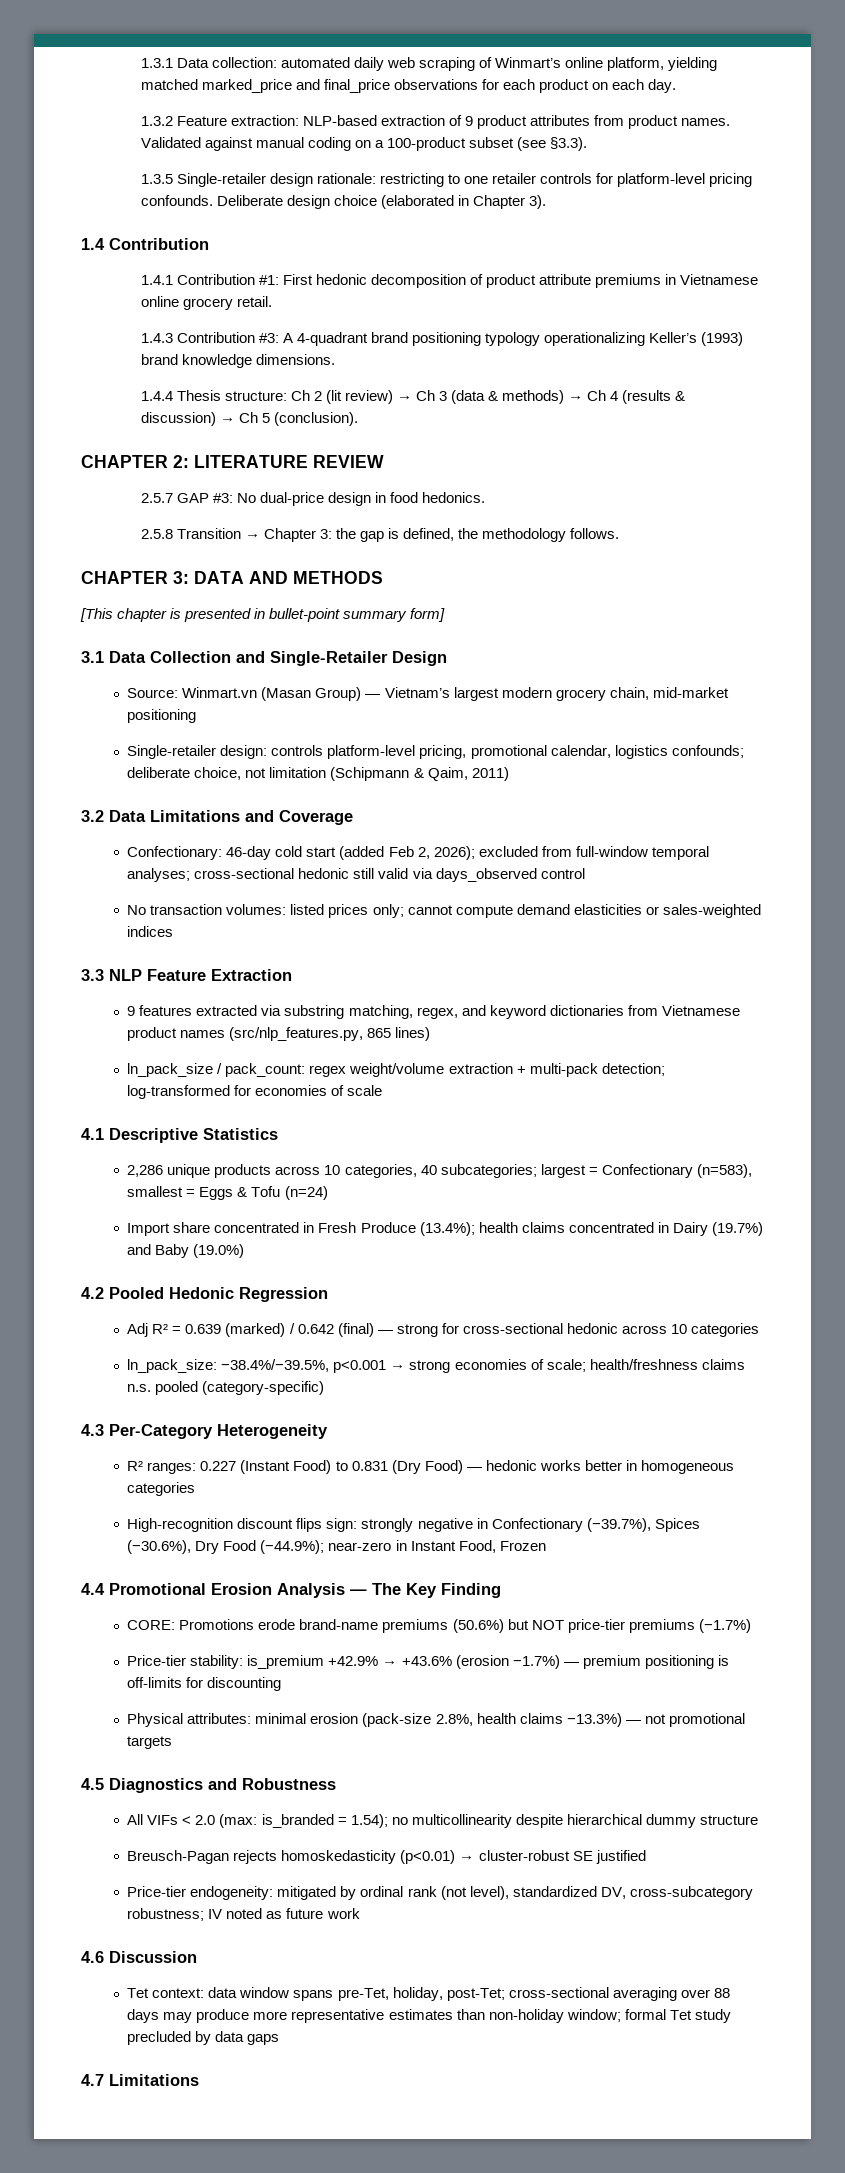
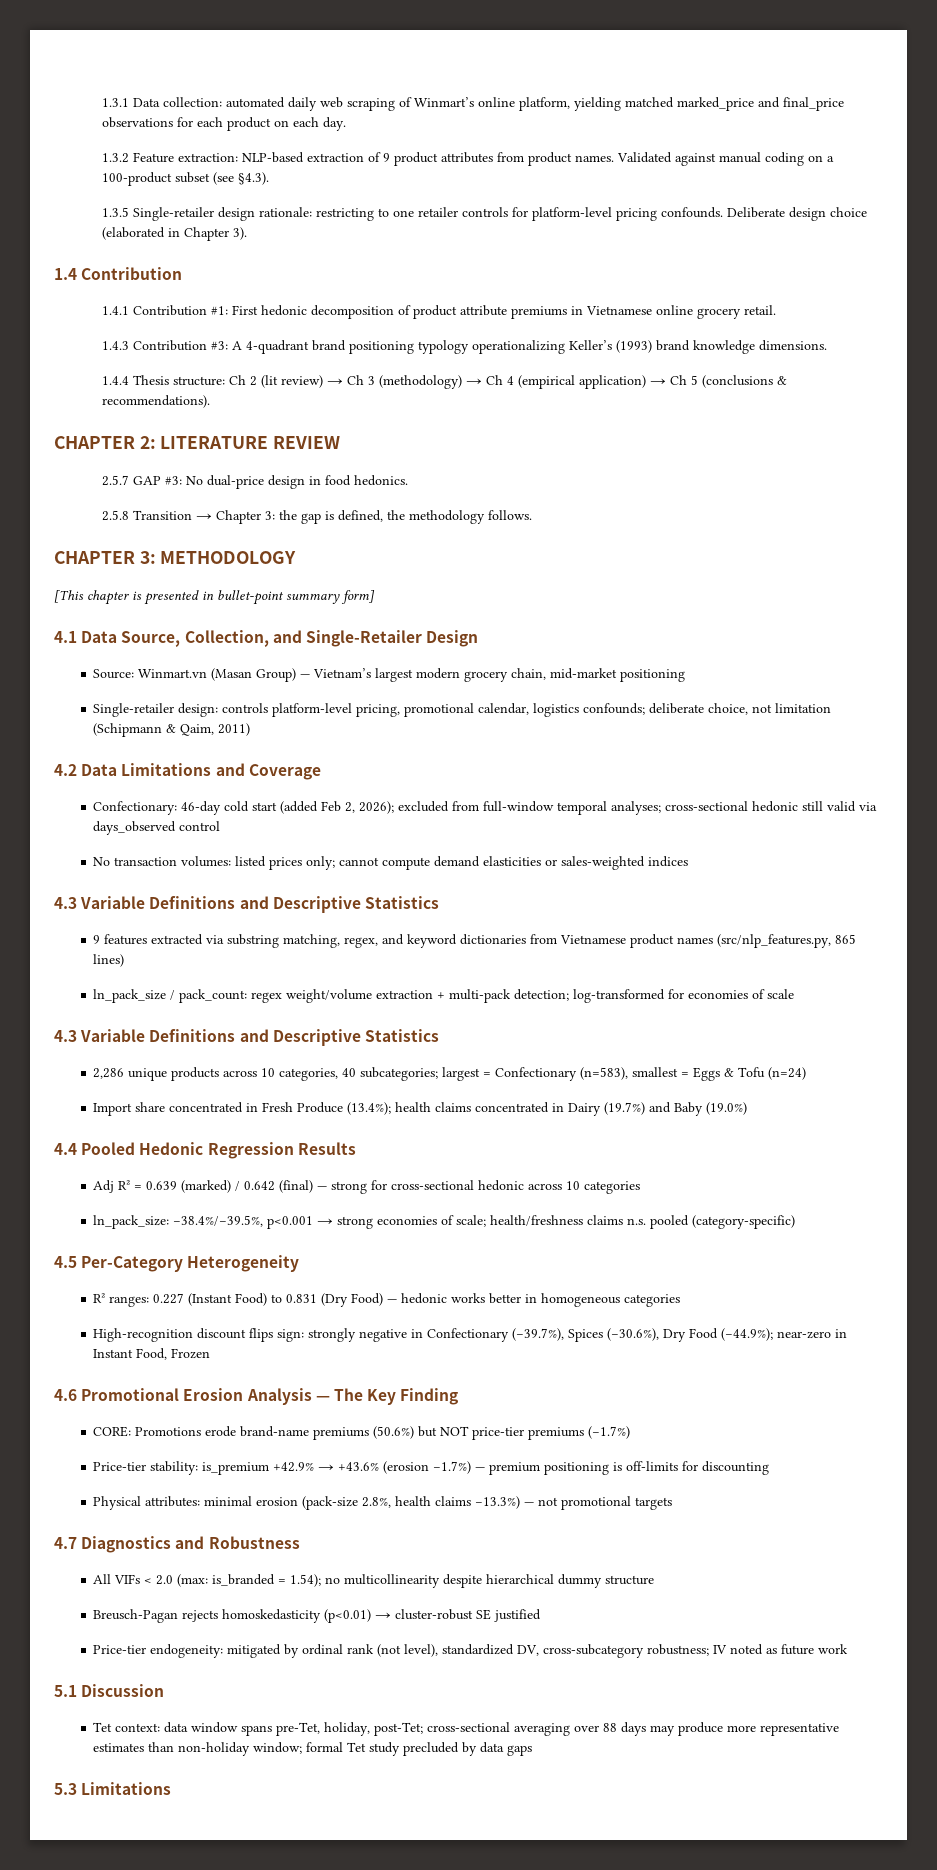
[549,137,587,151] §3.3). -> [238,172,270,185] §4.3).
[451,390,686,404] [140,412,358,426] (data & methods) → Ch 4 (results & discussion) → Ch 5 (conclusion). -> [379,375,788,389] [102,395,211,408] (methodology) → Ch 4 (empirical application) → Ch 5 (conclusions & recommendations).
[194,571,383,584] DATA AND METHODS -> [160,551,297,564] METHODOLOGY
[81,651,231,663] 3.1 Data Collection -> [54,630,269,647] 4.1 Data Source, Collection,
[81,810,104,822] 3.2 -> [54,764,77,776] 4.2
[81,969,292,981] 3.3 NLP Feature Extraction -> [54,896,439,913] 4.3 Variable Definitions and Descriptive Statistics
[81,1128,104,1140] 4.1 -> [54,1029,269,1042] 4.3 Variable Definitions and
[81,1287,104,1299] 4.2 -> [54,1143,77,1155] 4.4
(328, 1294) none -> [297,1142,356,1155] Results
[81,1424,104,1436] 4.3 -> [54,1256,77,1268] 4.5
[81,1583,105,1595] 4.4 -> [54,1389,77,1401] 4.6
[81,1778,104,1790] 4.5 -> [54,1537,77,1549] 4.7
[81,1951,104,1963] 4.6 -> [54,1685,77,1697] 5.1
[81,2074,104,2086] 4.7 -> [54,1783,77,1795] 5.3

